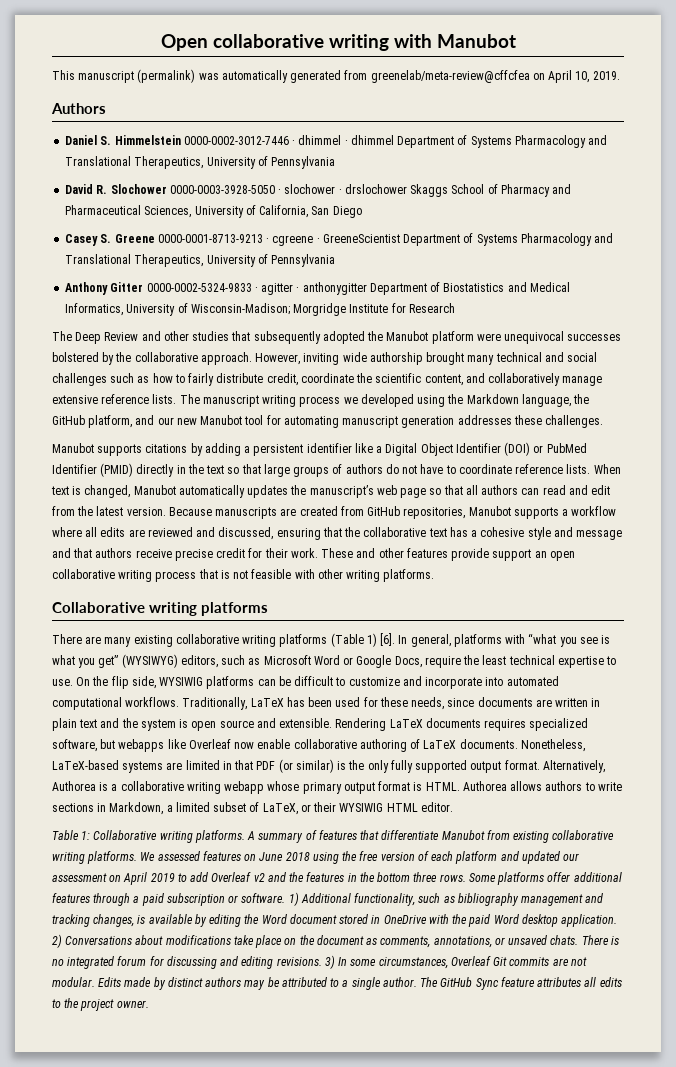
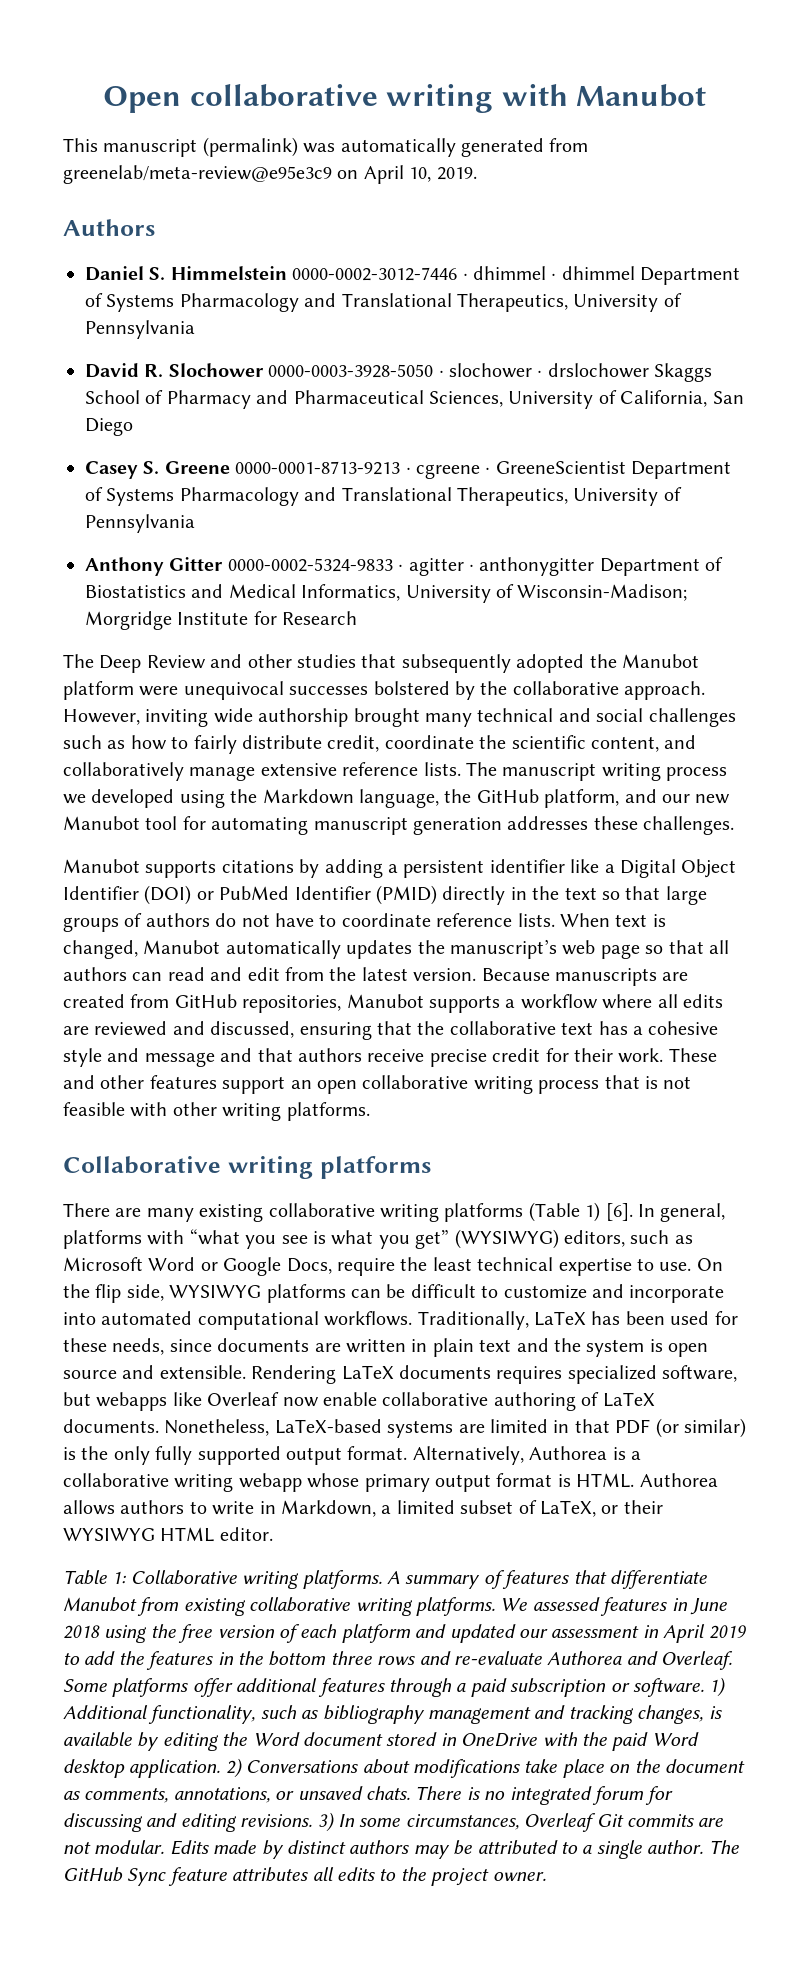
[370,70,530,83] greenelab/meta-review@cffcfea -> [63,165,332,184] greenelab/meta-review@e95e3c9
[451,548,490,561] provide -> (217, 1082) none
[159,677,204,686] WYSIWIG -> [169,1285,262,1298] WYSIWYG
[52,803,94,812] sections -> (255, 1508) none
[339,803,384,812] WYSIWIG -> [63,1528,155,1541] WYSIWYG
[244,854,257,861] on -> [671,1598,688,1611] in
[109,875,122,882] on -> [642,1625,659,1638] in
[211,872,286,882] Overleaf v2 and -> (116, 1658) none
[439,874,466,882] rows. -> [377,1651,734,1670] rows and re-evaluate Authorea and Overleaf.

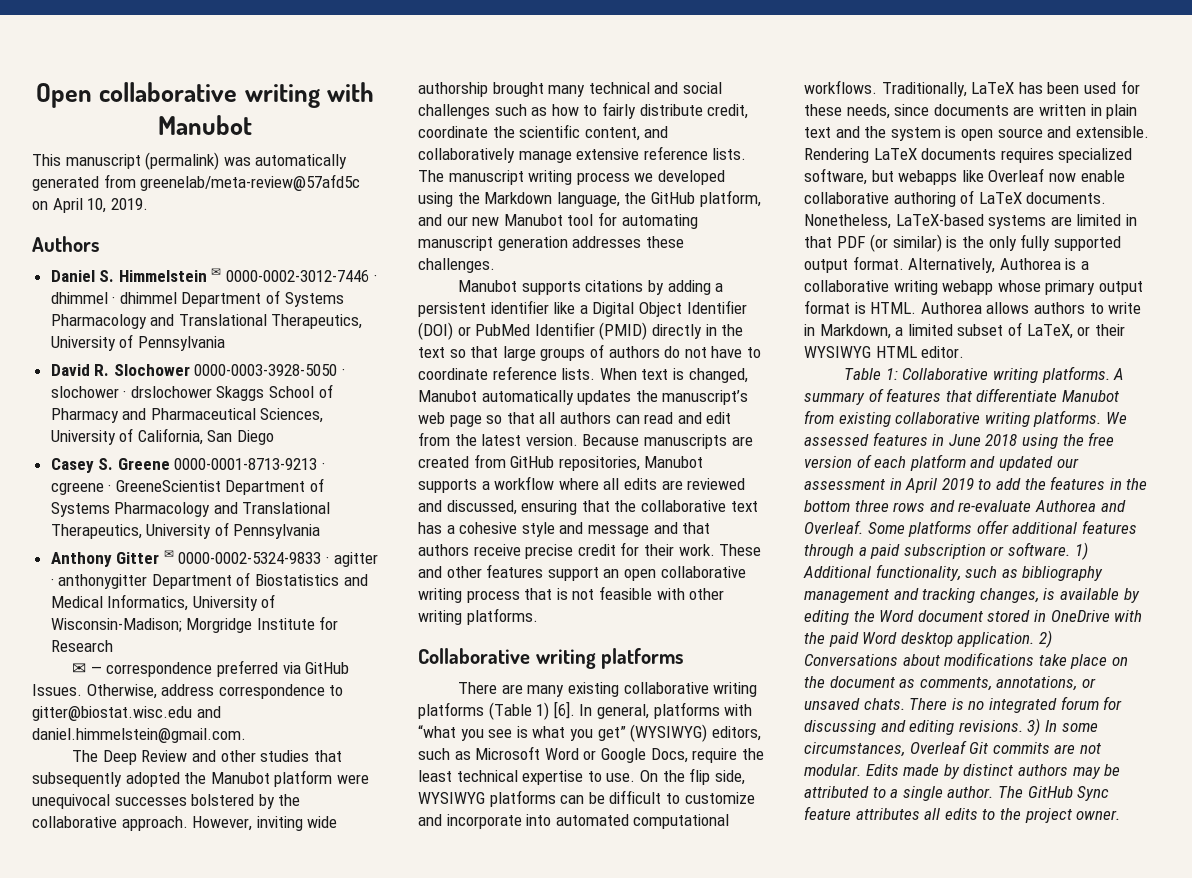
[63,165,332,184] greenelab/meta-review@e95e3c9 -> [140,174,361,191] greenelab/meta-review@57afd5c
(287, 273) none -> [211,268,222,276] ✉
(224, 564) none -> [163,550,174,558] ✉
(358, 618) none -> [72,660,350,677] [32,684,344,699] [32,706,221,721] [32,728,246,743] // ✉ — correspondence preferred via GitHub Issues. Otherwise, address correspondence to gitter@biostat.wisc.edu and daniel.himmelstein@gmail.com.

